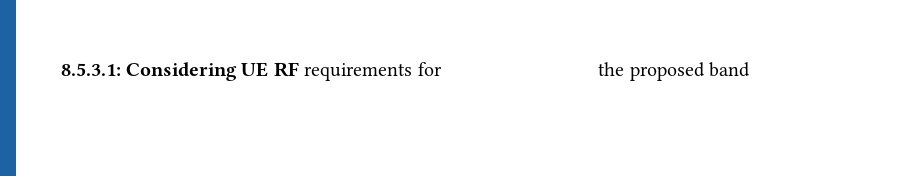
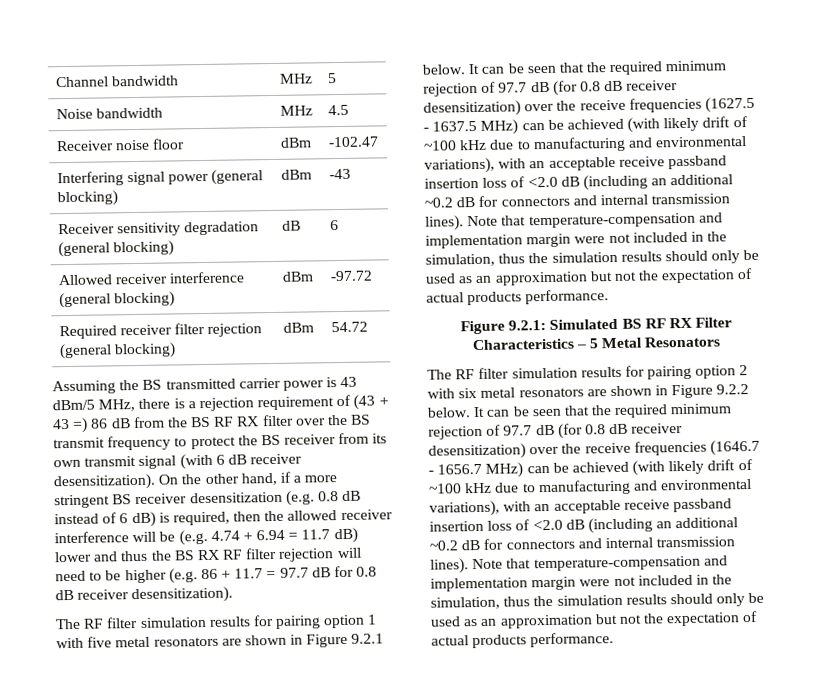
[60,62,750,81] 8.5.3.1: Considering UE RF requirements for the proposed band -> [54,75,179,88] [278,73,313,84] [326,73,337,84] [55,107,163,120] [279,105,313,116] [327,104,349,116] [55,138,186,152] [279,137,312,148] [327,136,379,148] [56,169,264,187] [56,190,118,207] [280,169,312,180] [328,168,351,180] [57,221,260,237] [57,240,174,258] [281,220,301,231] [329,220,339,231] [57,271,246,286] [58,291,175,309] [281,271,314,282] [329,270,373,282] [58,322,263,340] [58,342,176,360] [282,322,314,333] [330,321,368,333] [52,376,358,395] [52,394,389,412] [53,414,372,433] [53,432,388,451] [53,453,303,470] [53,471,338,491] [54,490,362,509] [54,509,393,528] [54,527,358,546] [54,547,362,563] [55,565,378,584] [55,586,234,604] [55,614,378,630] [56,633,385,649] [422,60,727,76] [423,80,679,97] [423,96,755,117] [423,116,748,135] [423,136,748,153] [424,155,727,174] [424,174,734,191] [424,193,731,208] [425,212,723,231] [425,231,728,249] [425,249,760,267] [425,267,754,286] [426,289,610,306] [459,317,733,335] [471,336,722,351] [427,365,749,380] [427,384,750,399] [427,403,732,418] [428,422,684,440] [428,439,760,460] [428,458,753,478] [428,478,753,496] [429,498,732,517] [429,517,739,534] [429,536,736,551] [430,555,728,574] [430,574,733,592] [430,592,765,610] [430,610,759,629] [431,632,615,649] Channel bandwidth | MHz | 5 // Noise bandwidth | MHz | 4.5 // Receiver noise floor | dBm | -102.47 // Interfering signal power (general blocking) | dBm | -43 // Receiver sensitivity degradation (general blocking) | dB | 6 // Allowed receiver interference (general blocking) | dBm | -97.72 // Required receiver filter rejection (general blocking) | dBm | 54.72 // Assuming the BS transmitted carrier power is 43 dBm/5 MHz, there is a rejection requirement of (43 + 43 =) 86 dB from the BS RF RX filter over the BS transmit frequency to protect the BS receiver from its own transmit signal (with 6 dB receiver desensitization). On the other hand, if a more stringent BS receiver desensitization (e.g. 0.8 dB instead of 6 dB) is required, then the allowed receiver interference will be (e.g. 4.74 + 6.94 = 11.7 dB) lower and thus the BS RX RF filter rejection will need to be higher (e.g. 86 + 11.7 = 97.7 dB for 0.8 dB receiver desensitization). // The RF filter simulation results for pairing option 1 with five metal resonators are shown in Figure 9.2.1 below. It can be seen that the required minimum rejection of 97.7 dB (for 0.8 dB receiver desensitization) over the receive frequencies (1627.5 - 1637.5 MHz) can be achieved (with likely drift of ~100 kHz due to manufacturing and environmental variations), with an acceptable receive passband insertion loss of <2.0 dB (including an additional ~0.2 dB for connectors and internal transmission lines). Note that temperature-compensation and implementation margin were not included in the simulation, thus the simulation results should only be used as an approximation but not the expectation of actual products performance. // Figure 9.2.1: Simulated BS RF RX Filter Characteristics – 5 Metal Resonators // The RF filter simulation results for pairing option 2 with six metal resonators are shown in Figure 9.2.2 below. It can be seen that the required minimum rejection of 97.7 dB (for 0.8 dB receiver desensitization) over the receive frequencies (1646.7 - 1656.7 MHz) can be achieved (with likely drift of ~100 kHz due to manufacturing and environmental variations), with an acceptable receive passband insertion loss of <2.0 dB (including an additional ~0.2 dB for connectors and internal transmission lines). Note that temperature-compensation and implementation margin were not included in the simulation, thus the simulation results should only be used as an approximation but not the expectation of actual products performance.

